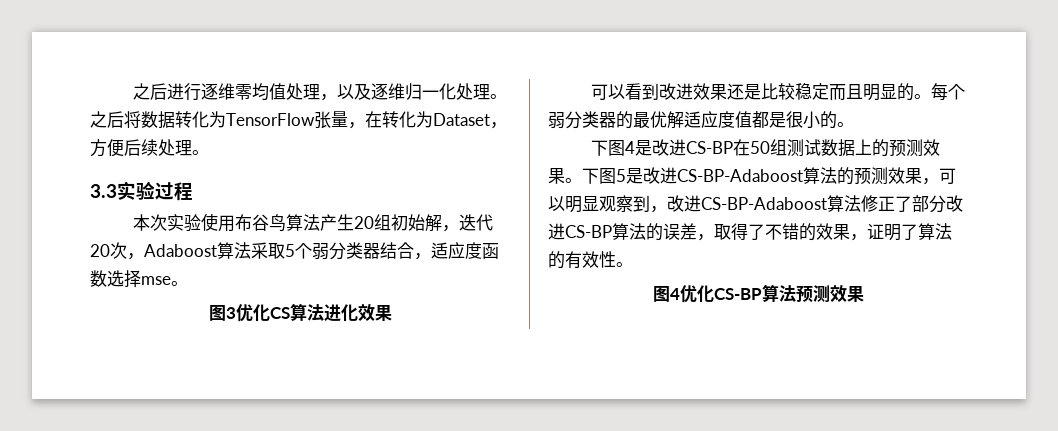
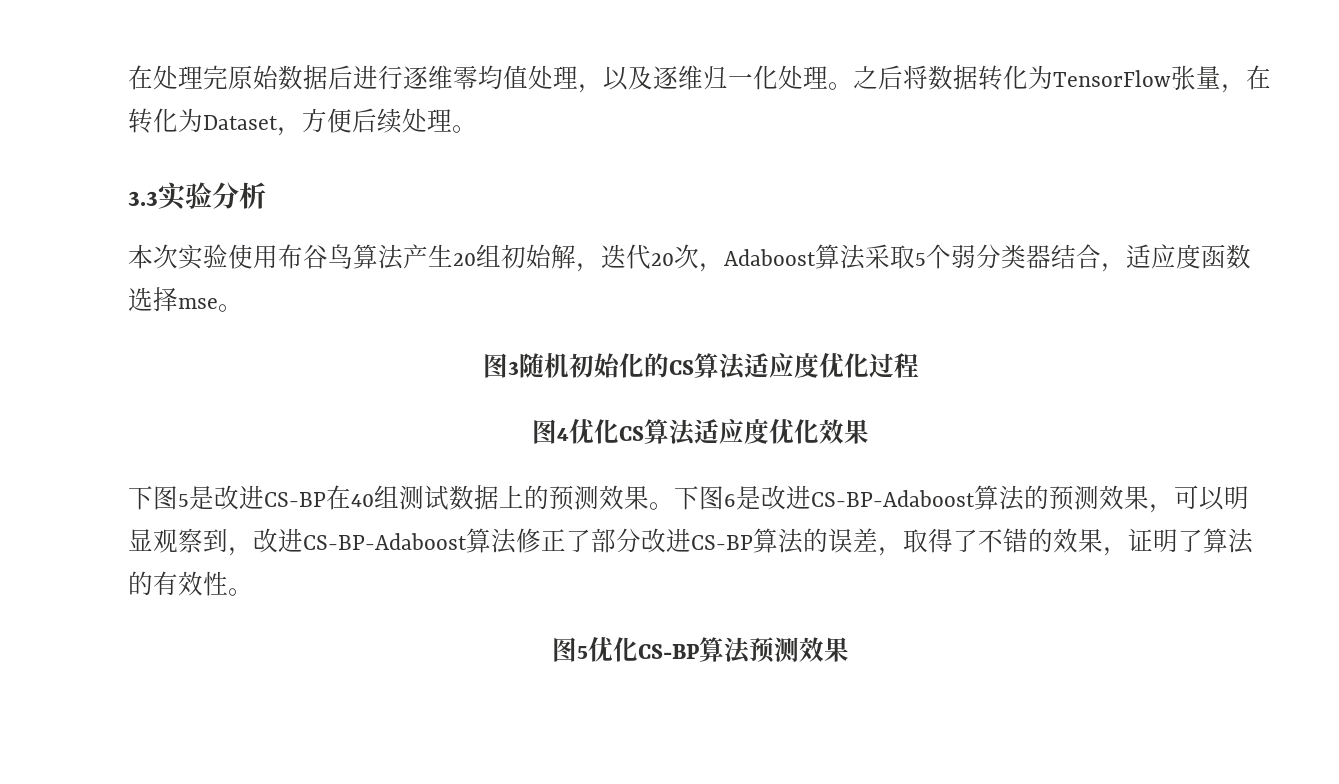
[132,83,150,100] 之 -> [128,65,328,90] 在处理完原始数据
[155,182,193,201] 过程 -> [212,182,266,209] 分析
(236, 313) none -> [518,352,919,380] [532,419,569,444] 随机初始化的CS算法适应度优化过程 // 图4
[323,304,341,322] 进 -> [694,418,794,444] 适应度优
[590,83,965,101] [548,111,854,129] [590,140,635,156] // 可以看到改进效果还是比较稳定而且明显的。每个弱分类器的最优解适应度值都是很小的。 // 下图4 -> [128,486,189,510] // 下图5
[749,141,770,154] 50 -> [351,494,374,507] 40
[616,169,626,182] 5 -> [724,494,736,507] 6
[669,288,680,300] 4 -> [577,646,588,659] 5

